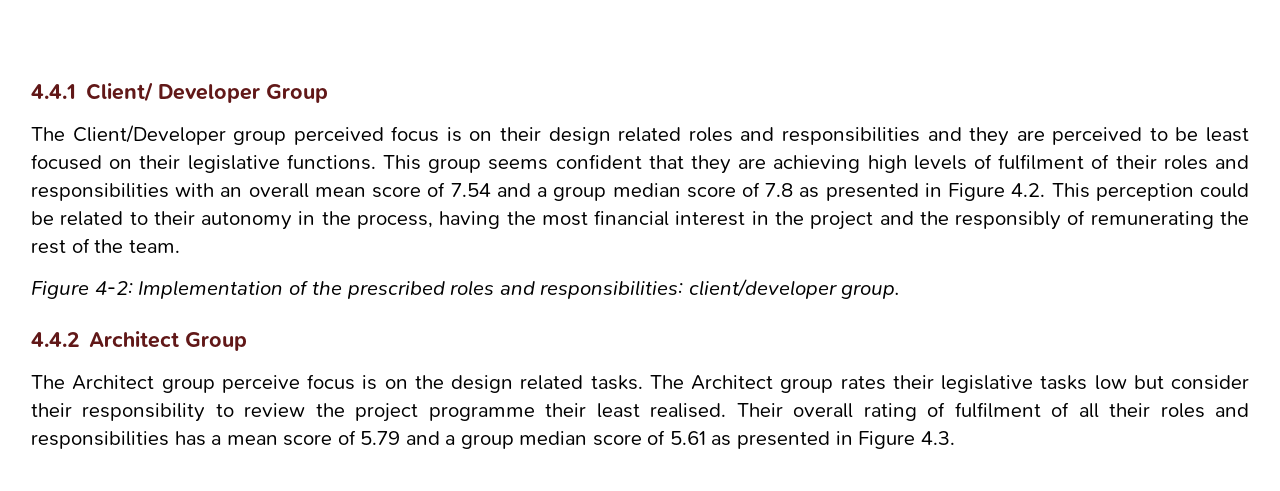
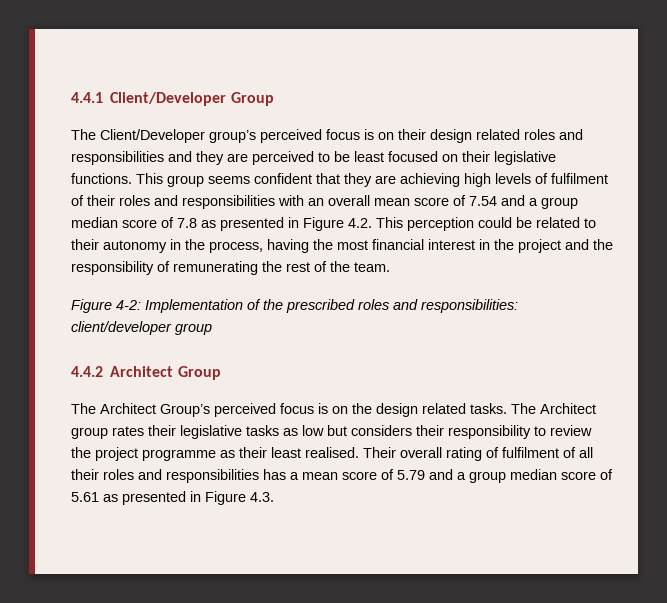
[86,82,261,103] Client/ Developer -> [110,92,227,106] Client/Developer
[233,130,287,145] group -> [209,130,256,143] group’s
[955,211,1062,230] responsibly -> [71,261,154,275] responsibility
[841,284,901,299] group. -> [175,323,212,335] group
[161,375,300,393] group perceive -> [160,403,276,417] Group’s perceived
(1088, 382) none -> [283,428,298,436] as
[1171,375,1249,390] consider -> [351,425,412,436] considers
(535, 413) none -> [220,450,235,458] as

